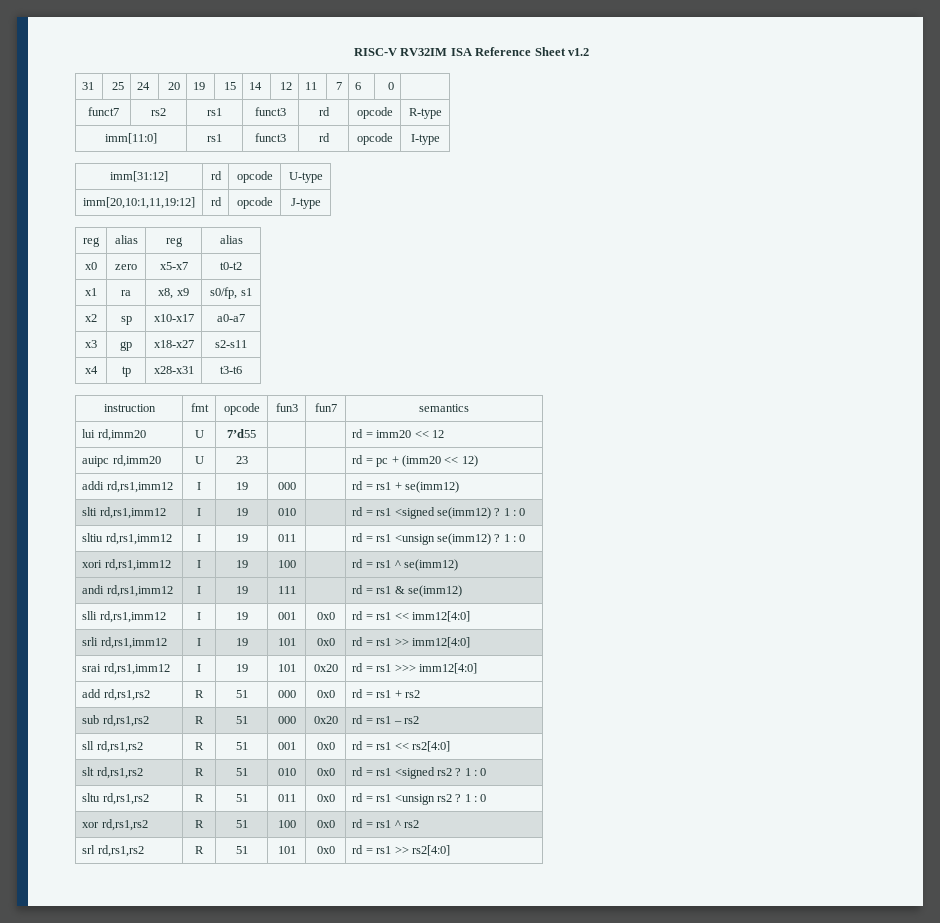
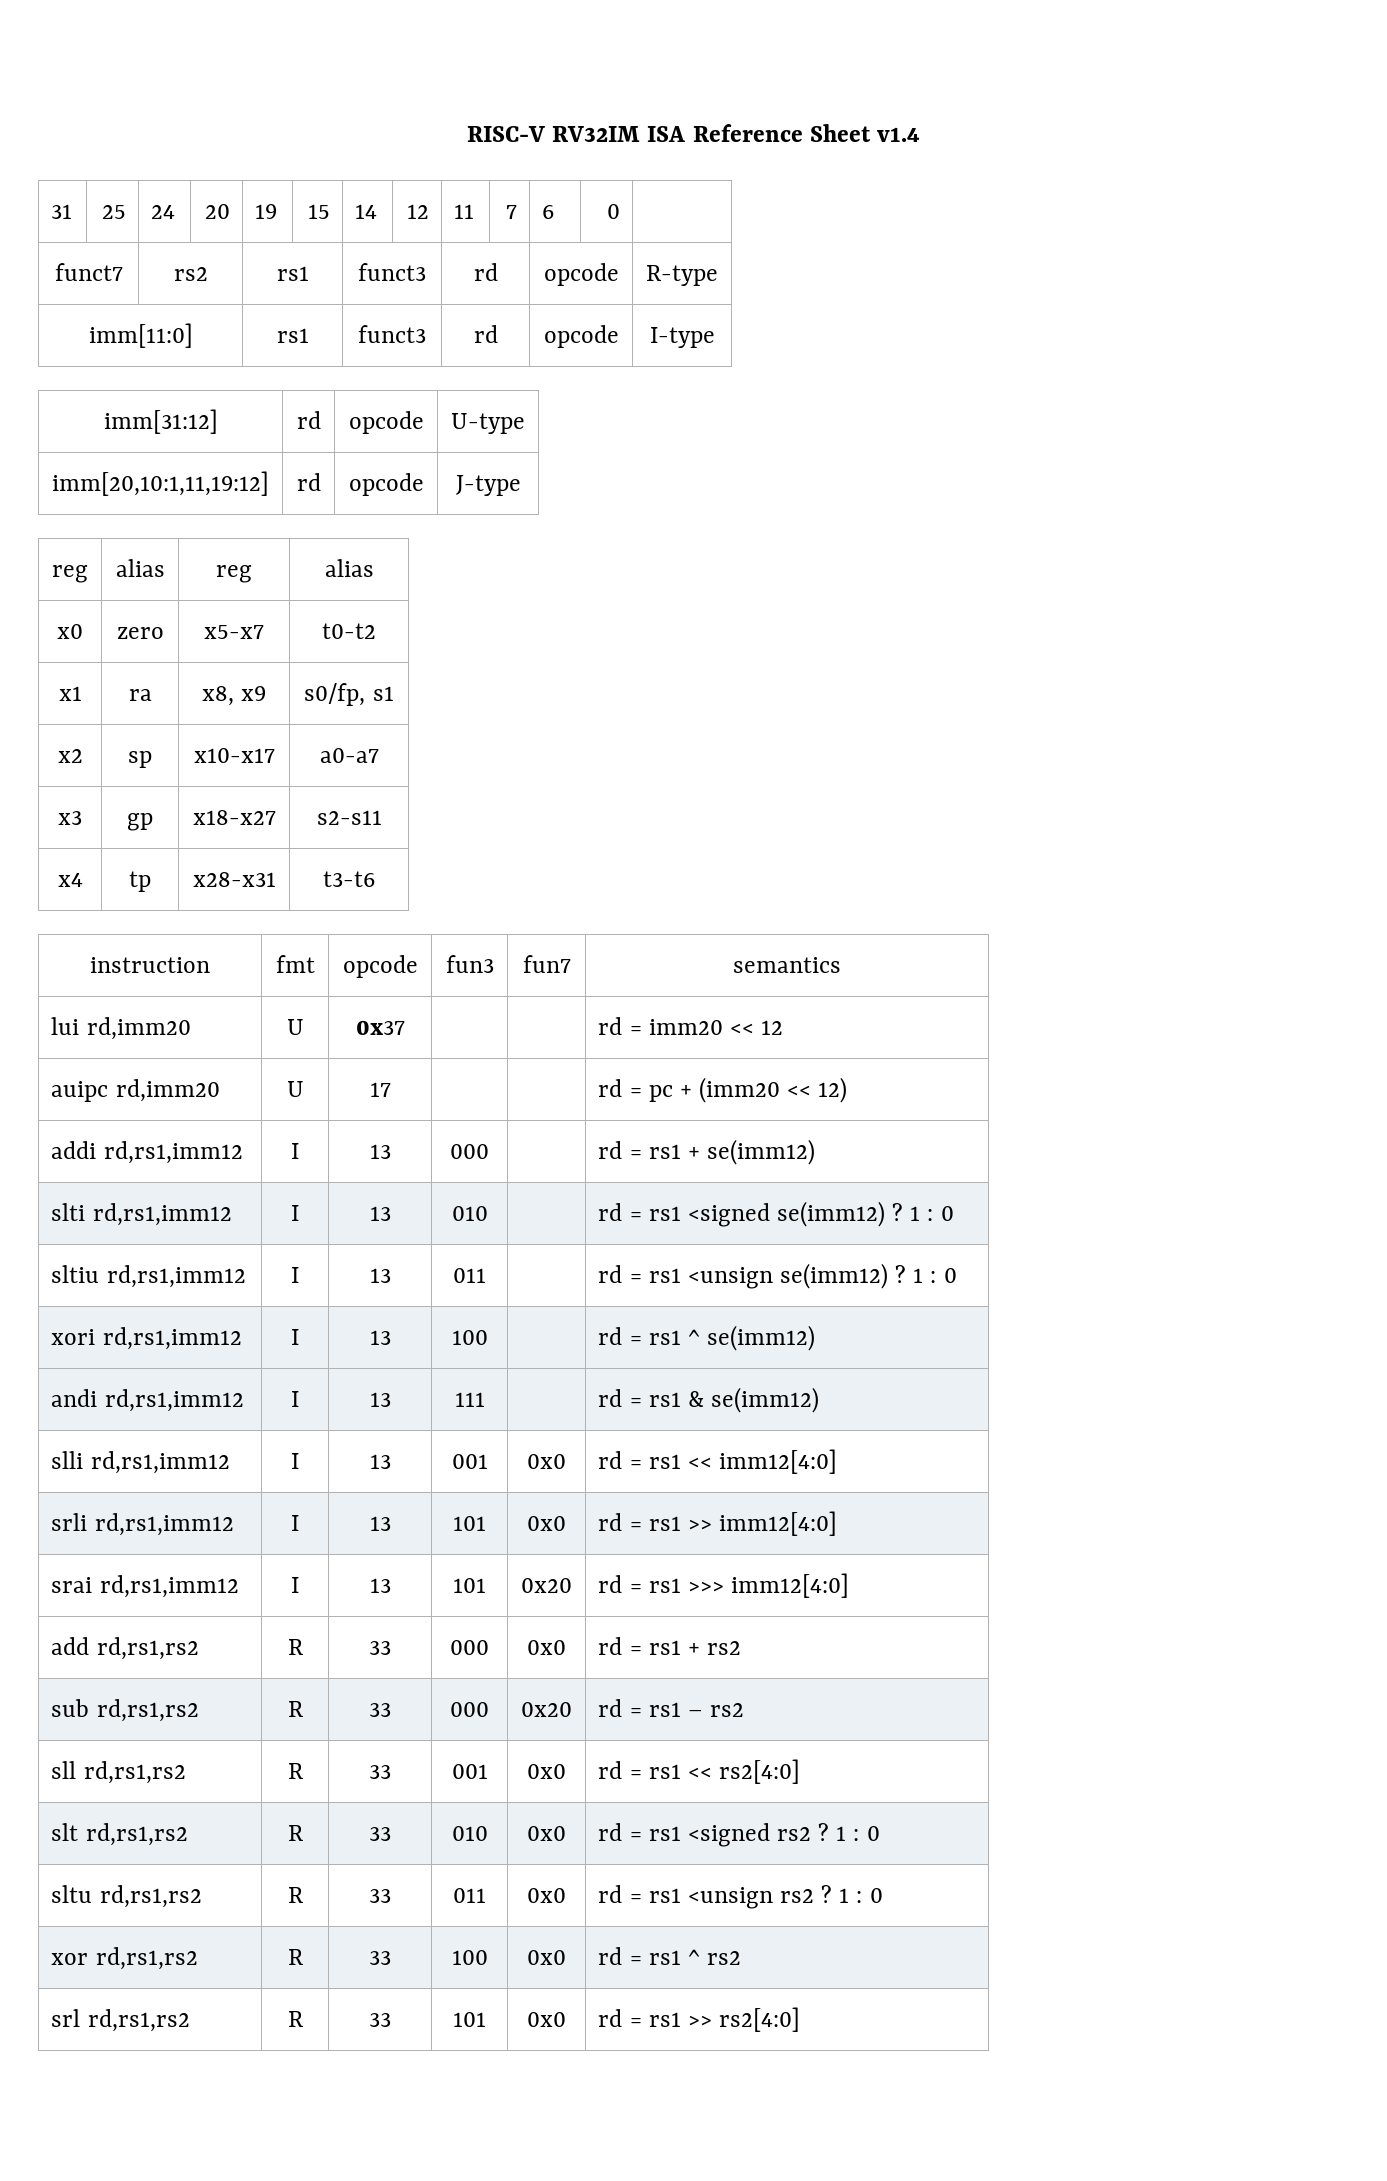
[567,48,589,56] v1.2 -> [876,127,920,142] v1.4
[227,429,256,438] 7’d55 -> [355,1020,405,1035] 0x37
[235,456,248,464] 23 -> [369,1082,391,1097] 17
[235,482,248,490] 19 -> [369,1144,391,1159] 13
[235,508,248,516] 19 -> [369,1206,391,1221] 13
[235,534,248,542] 19 -> [369,1268,391,1283] 13
[235,560,248,568] 19 -> [369,1330,391,1345] 13
[235,586,248,594] 19 -> [369,1392,391,1407] 13
[235,612,248,620] 19 -> [369,1454,391,1469] 13
[235,638,248,646] 19 -> [369,1516,391,1531] 13
[235,664,248,672] 19 -> [369,1578,391,1593] 13
[235,690,248,698] 51 -> [368,1641,391,1655] 33
[235,716,248,724] 51 -> [368,1703,391,1717] 33
[235,742,248,750] 51 -> [368,1765,391,1779] 33
[235,768,248,776] 51 -> [368,1827,391,1841] 33
[235,794,248,802] 51 -> [368,1889,391,1903] 33
[235,820,248,828] 51 -> [368,1951,391,1965] 33
[235,846,248,854] 51 -> [368,2013,391,2027] 33

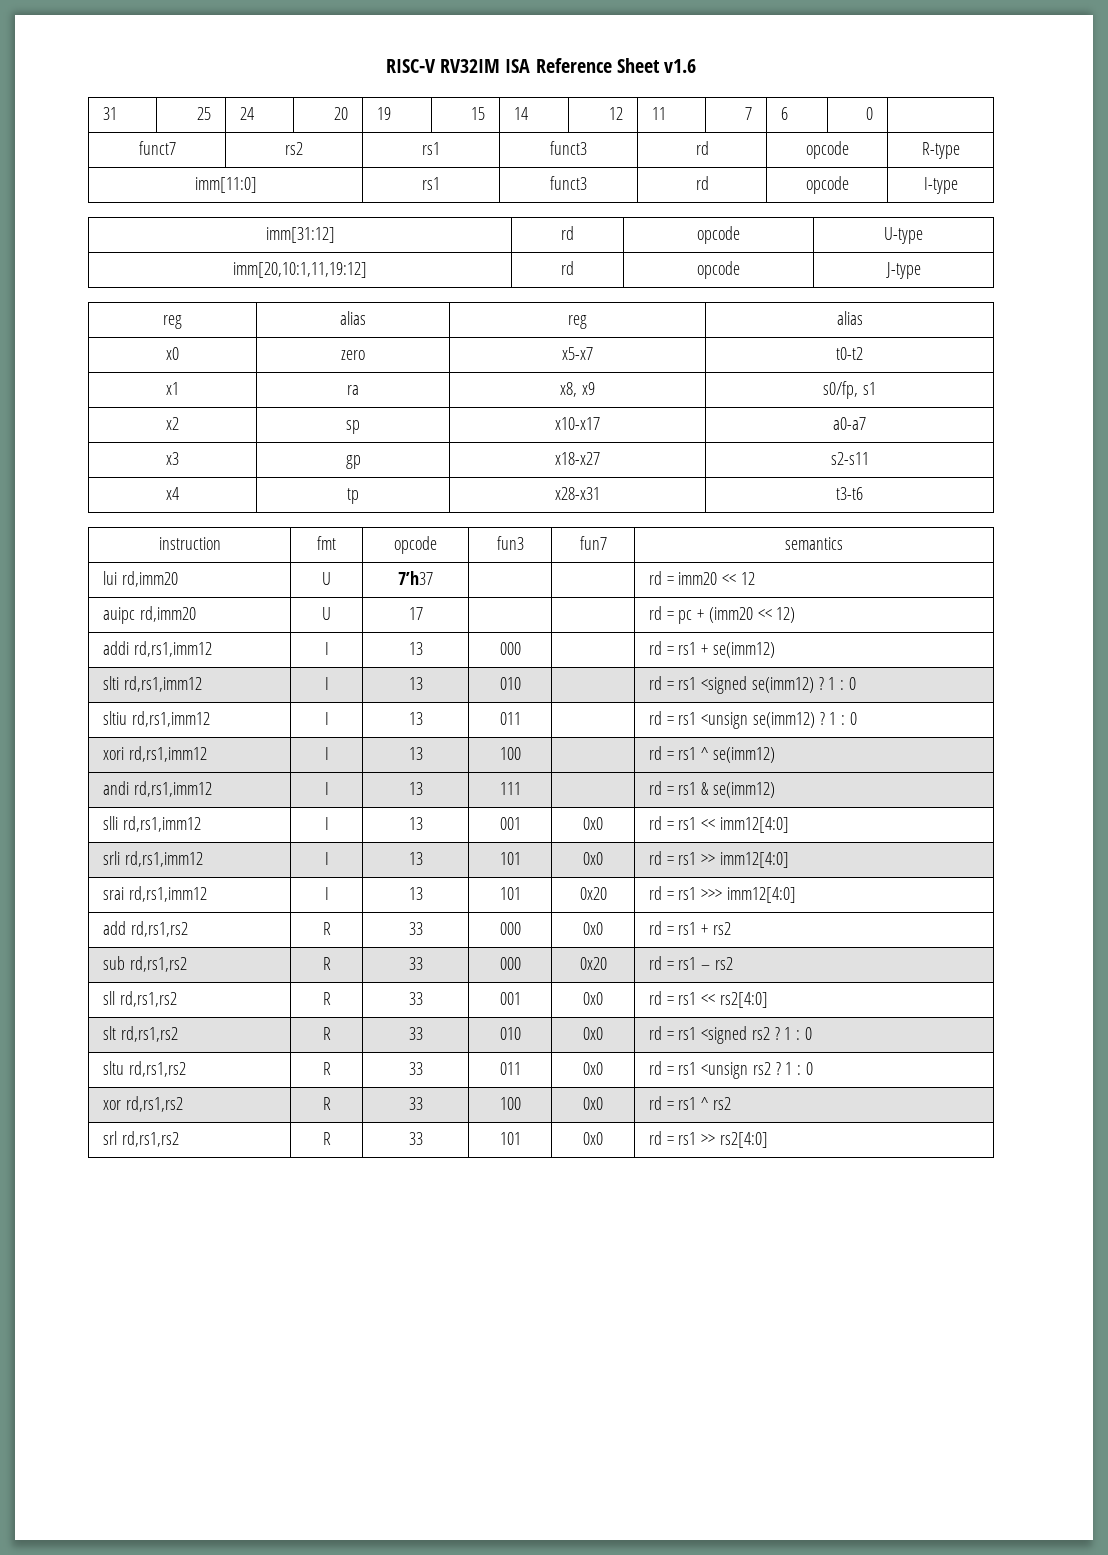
[876,127,920,142] v1.4 -> [664,59,697,73] v1.6
[355,1020,405,1035] 0x37 -> [398,571,433,585] 7’h37

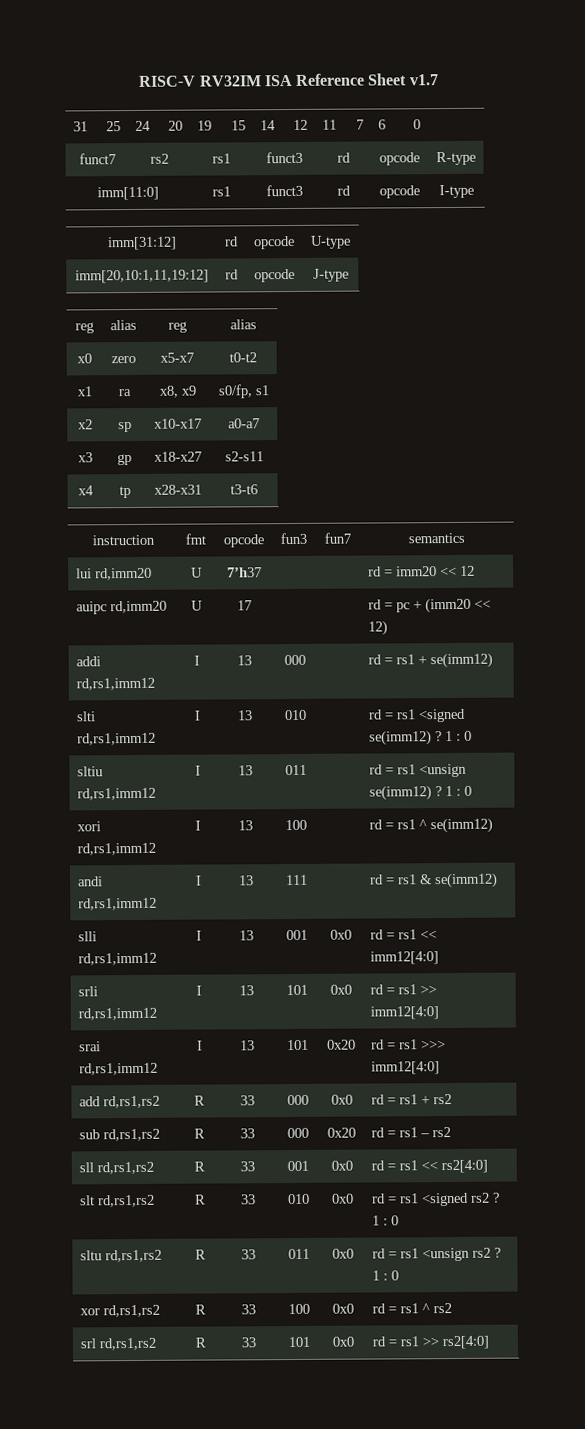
[664,59,697,73] v1.6 -> [408,74,439,86] v1.7

